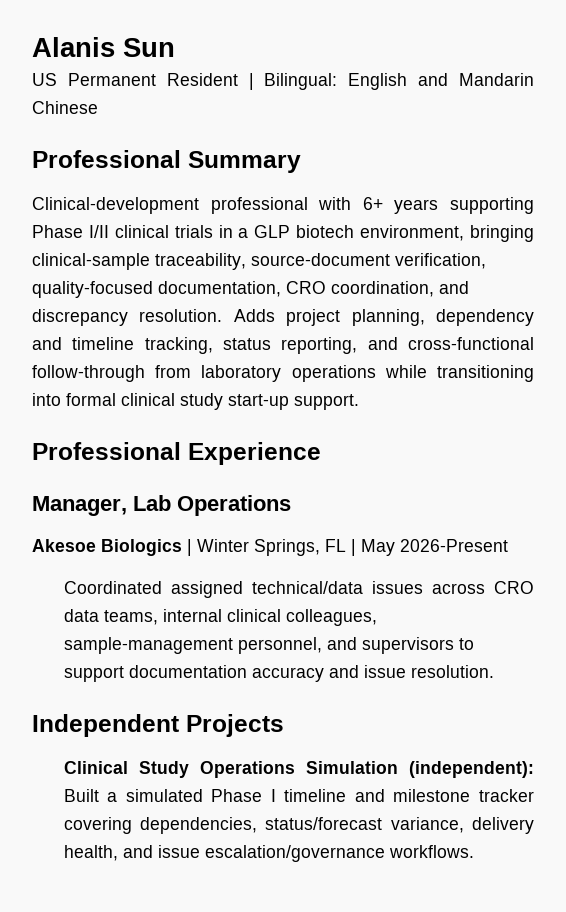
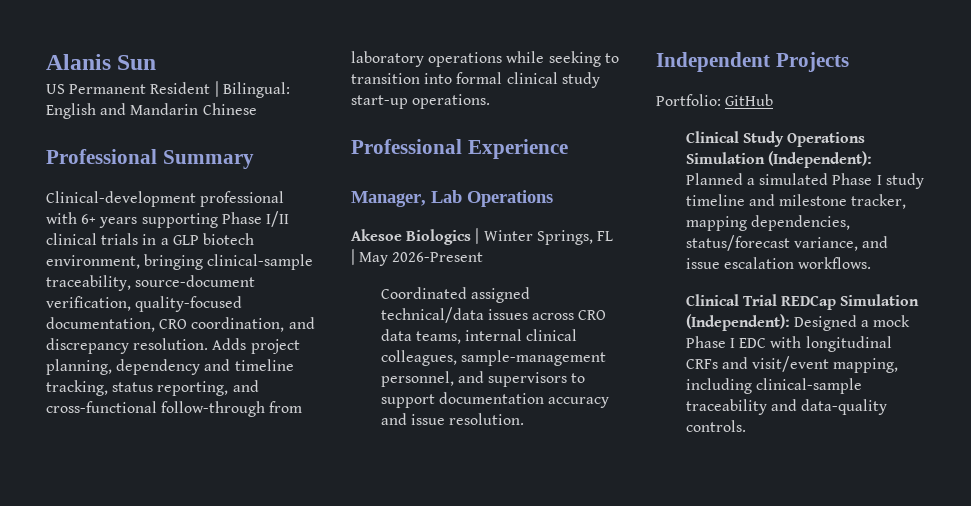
[436,365,534,382] transitioning -> [548,51,619,67] [351,73,420,84] seeking to transition
[294,394,359,410] support. -> [412,94,491,109] operations.
(284, 725) none -> [656,94,774,106] // Portfolio: GitHub
[409,761,535,778] [63,789,99,802] (independent): Built -> [768,151,873,168] [685,173,743,185] (Independent): Planned
(276, 795) none -> [885,173,924,189] study
[479,789,535,802] [63,817,132,834] tracker covering -> [851,194,907,209] [685,216,747,231] tracker, mapping
[472,817,535,834] [63,845,385,862] delivery health, and issue escalation/governance -> [862,236,889,248] [685,257,795,269] and issue escalation
(474, 851) none -> [685,294,920,310] [685,314,911,331] [685,336,892,352] [685,356,899,373] [685,378,863,394] [685,399,888,415] [685,420,746,432] // Clinical Trial REDCap Simulation (Independent): Designed a mock Phase I EDC with longitudinal CRFs and visit/event mapping, including clinical-sample traceability and data-quality controls.

